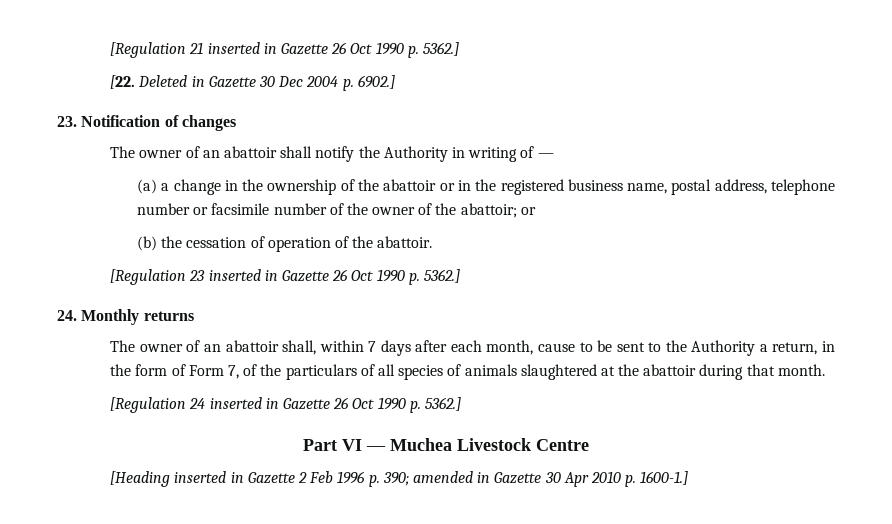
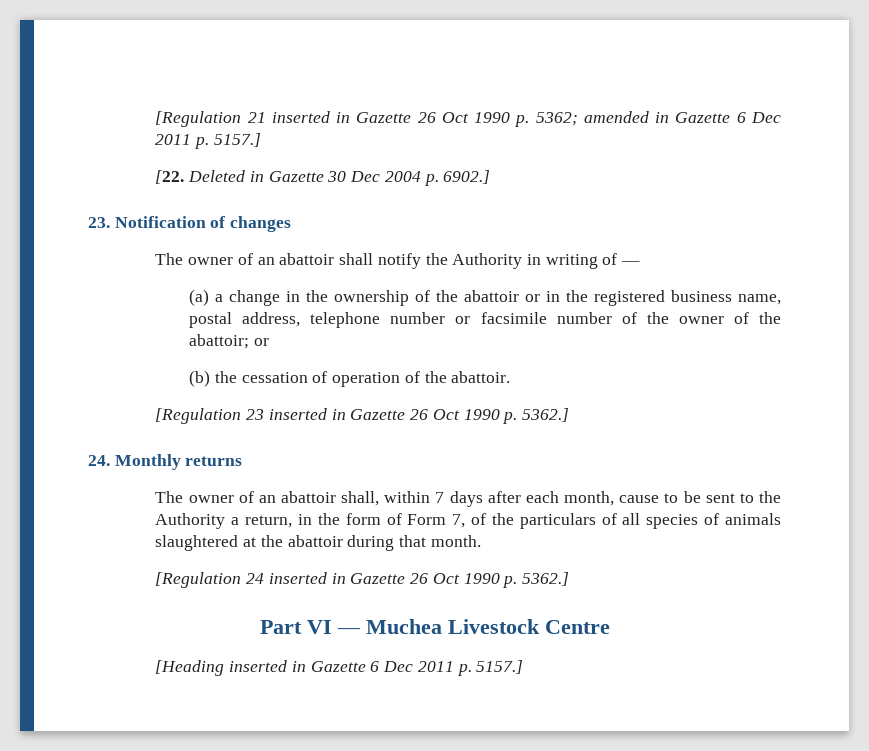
[422,42,459,56] 5362.] -> [535,111,782,126] [155,133,261,149] 5362; amended in Gazette 6 Dec 2011 p. 5157.]
[298,471,689,487] 2 Feb 1996 p. 390; amended in Gazette 30 Apr 2010 p. 1600-1.] -> [370,660,524,676] 6 Dec 2011 p. 5157.]

